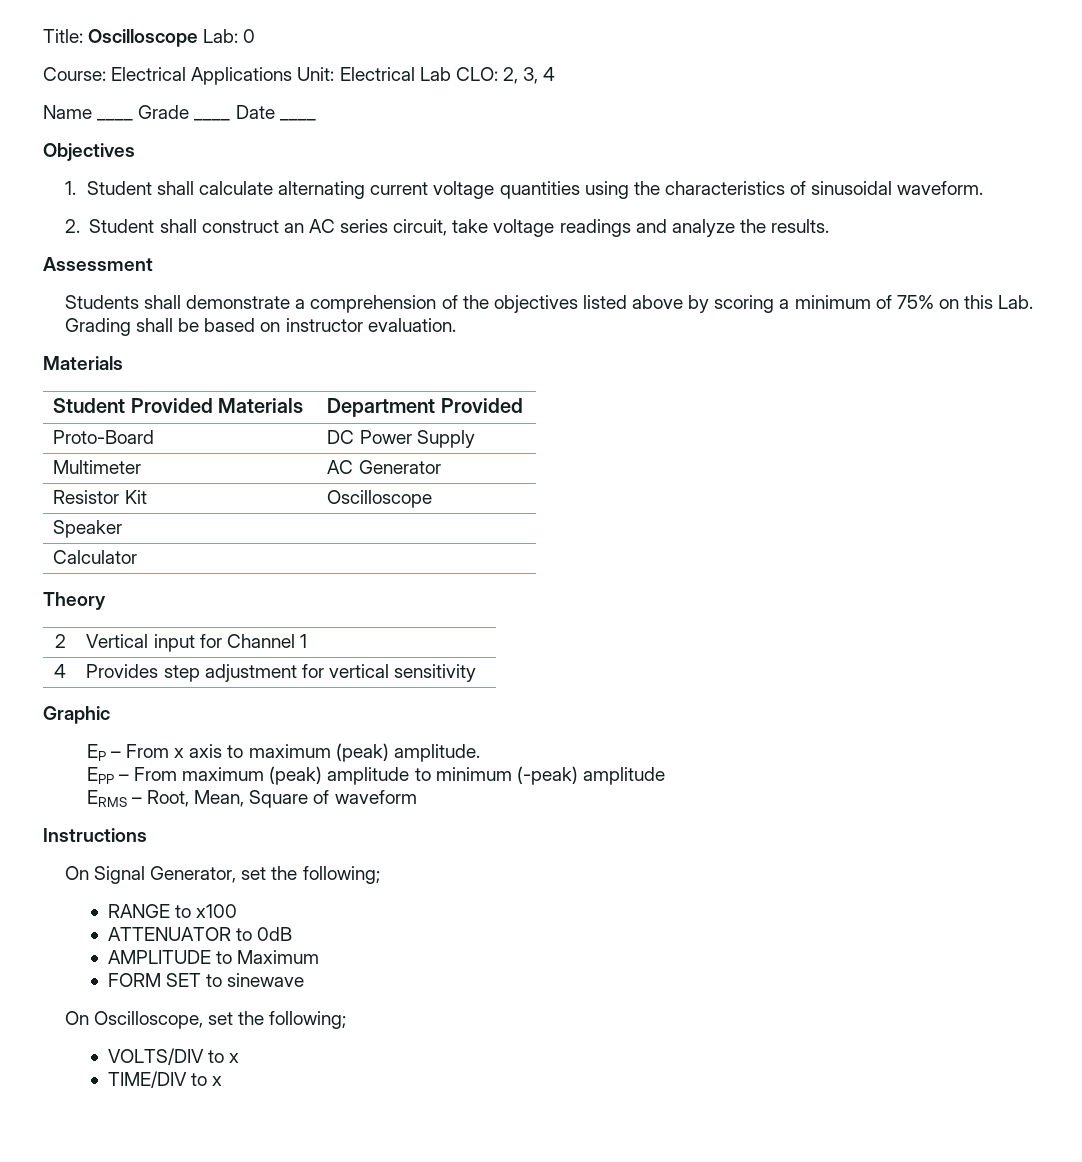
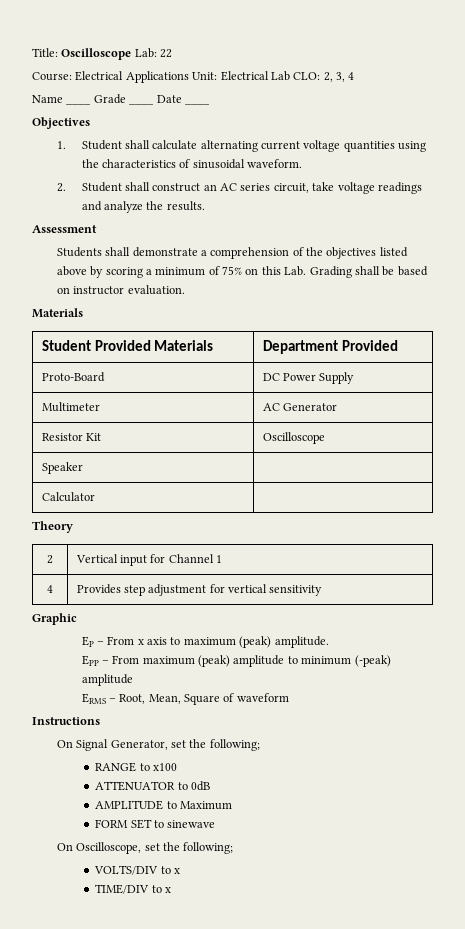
[243,29,256,43] 0 -> [160,49,173,58] 22

